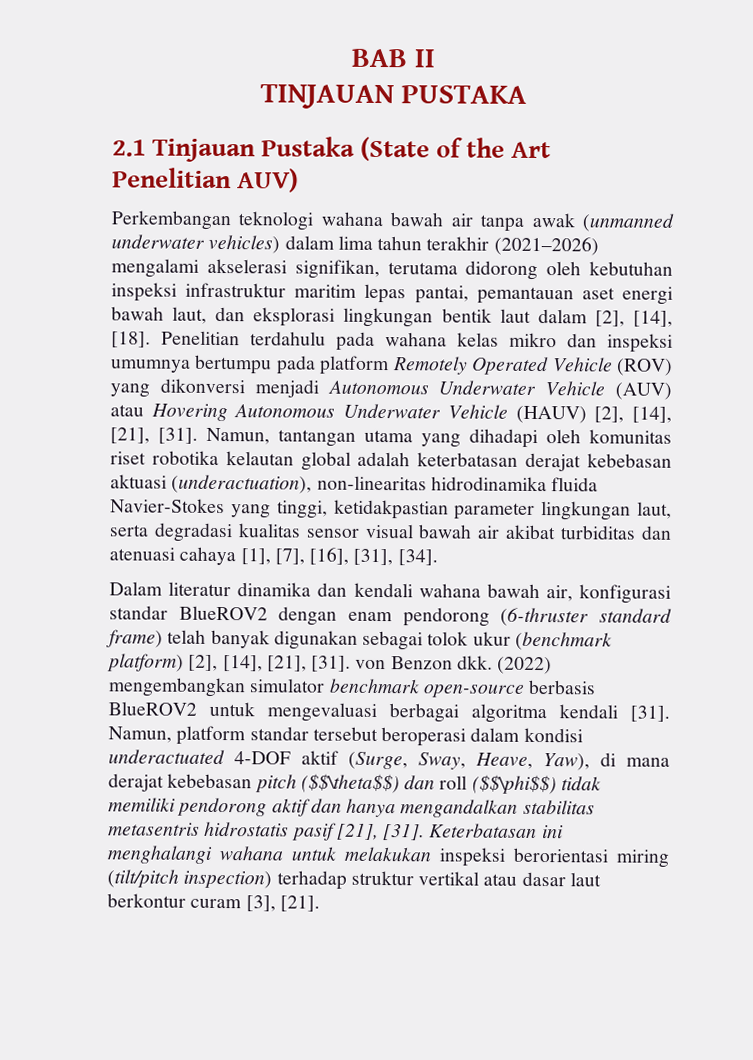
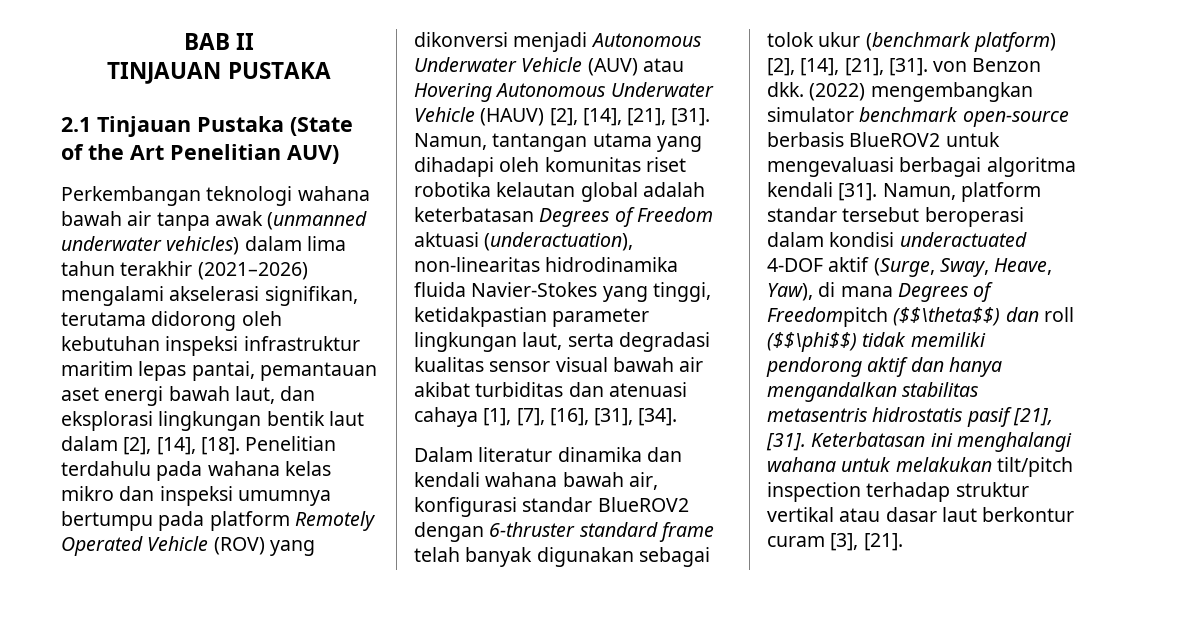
[525,452,672,472] derajat kebebasan -> [539,207,713,227] Degrees of Freedom
[348,607,672,627] [106,629,163,648] enam pendorong (6-thruster standard frame) -> [489,522,714,542] 6-thruster standard frame
[108,773,297,793] derajat kebebasan pitch -> [897,282,994,302] [767,307,888,327] Degrees of Freedompitch
[439,847,669,868] [107,869,273,889] inspeksi berorientasi miring (tilt/pitch inspection) -> [996,457,1073,477] [767,482,861,502] tilt/pitch inspection

